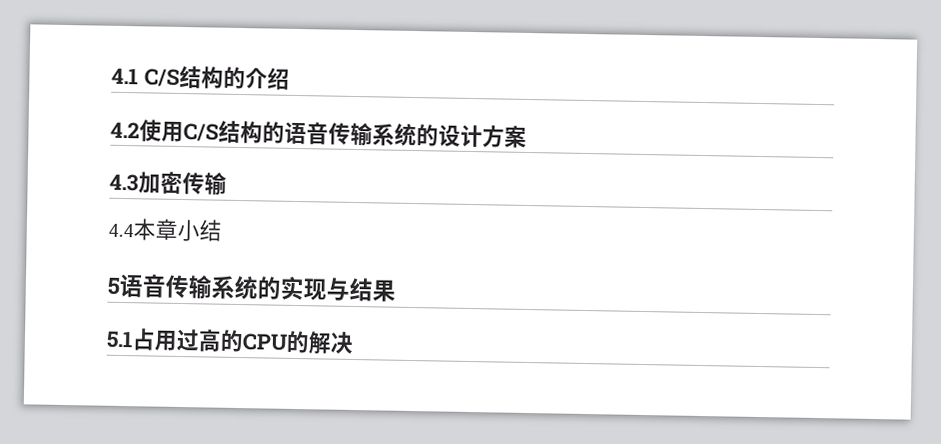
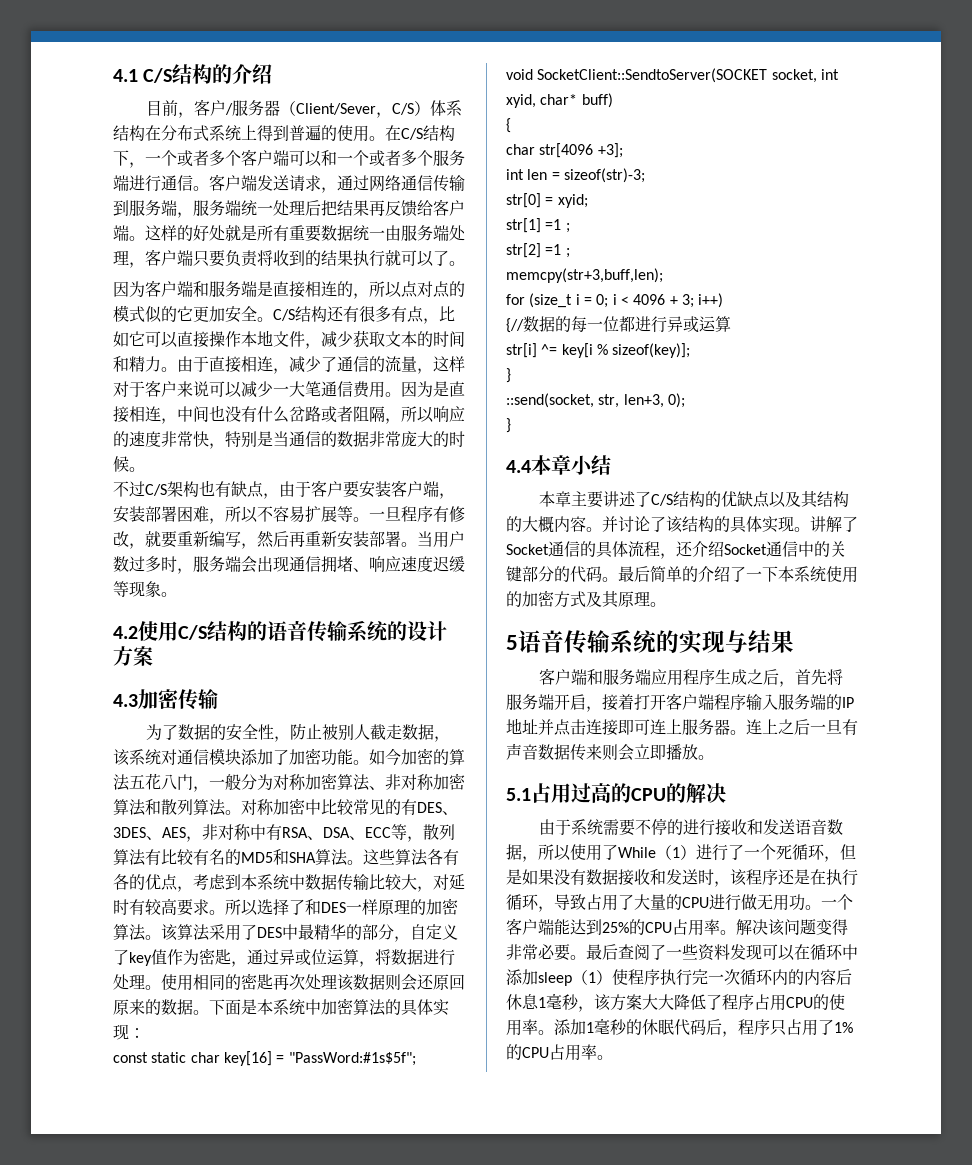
(290, 78) none -> [146,99,463,118] [113,125,455,142] [113,149,465,168] [113,174,465,193] [113,199,465,218] [113,225,465,242] [113,249,465,268] [113,280,465,299] [113,305,455,324] [113,330,465,349] [113,356,465,374] [113,380,465,398] [113,405,465,424] [113,431,465,449] [113,456,145,472] [113,480,455,499] [113,506,465,524] [113,531,465,549] [113,556,465,574] [113,581,177,597] // 目前，客户/服务器（Client/Sever，C/S）体系结构在分布式系统上得到普遍的使用。在C/S结构下，一个或者多个客户端可以和一个或者多个服务端进行通信。客户端发送请求，通过网络通信传输到服务端，服务端统一处理后把结果再反馈给客户端。这样的好处就是所有重要数据统一由服务端处理，客户端只要负责将收到的结果执行就可以了。 // 因为客户端和服务端是直接相连的，所以点对点的模式似的它更加安全。C/S结构还有很多有点，比如它可以直接操作本地文件，减少获取文本的时间和精力。由于直接相连，减少了通信的流量，这样对于客户来说可以减少一大笔通信费用。因为是直接相连，中间也没有什么岔路或者阻隔，所以响应的速度非常快，特别是当通信的数据非常庞大的时候。 // 不过C/S架构也有缺点，由于客户要安装客户端，安装部署困难，所以不容易扩展等。一旦程序有修改，就要重新编写，然后再重新安装部署。当用户数过多时，服务端会出现通信拥堵、响应速度迟缓等现象。
[108,218,223,242] 4.4本章小结 -> [146,723,451,742] [113,748,465,766] [113,773,465,792] [113,798,458,816] [113,824,455,842] [113,849,459,866] [113,874,465,892] [113,898,458,916] [113,924,458,942] [113,948,455,967] [113,973,465,991] [113,998,449,1016] [113,1024,145,1040] [113,1051,416,1066] [506,68,839,83] [506,93,613,108] [506,118,511,133] [506,143,623,158] [506,168,645,183] [506,193,588,208] [506,218,570,233] [506,243,570,258] [506,268,663,283] [506,293,724,308] [506,316,731,333] [506,343,691,358] [506,368,511,383] [506,393,685,408] [506,418,511,433] [506,455,611,475] [539,491,850,508] [506,516,858,533] [506,541,846,559] [506,566,858,583] [506,590,666,608] 为了数据的安全性，防止被别人截走数据，该系统对通信模块添加了加密功能。如今加密的算法五花八门，一般分为对称加密算法、非对称加密算法和散列算法。对称加密中比较常见的有DES、3DES、AES，非对称中有RSA、DSA、ECC等，散列算法有比较有名的MD5和SHA算法。这些算法各有各的优点，考虑到本系统中数据传输比较大，对延时有较高要求。所以选择了和DES一样原理的加密算法。该算法采用了DES中最精华的部分，自定义了key值作为密匙，通过异或位运算，将数据进行处理。使用相同的密匙再次处理该数据则会还原回原来的数据。下面是本系统中加密算法的具体实现： // const static char key[16] = "PassWord:#1s$5f"; // void SocketClient::SendtoServer(SOCKET socket, int xyid, char* buff) // { // char str[4096 +3]; // int len = sizeof(str)-3; // str[0] = xyid; // str[1] =1 ; // str[2] =1 ; // memcpy(str+3,buff,len); // for (size_t i = 0; i < 4096 + 3; i++) // {//数据的每一位都进行异或运算 // str[i] ^= key[i % sizeof(key)]; // } // ::send(socket, str, len+3, 0); // } // 4.4本章小结 // 本章主要讲述了C/S结构的优缺点以及其结构的大概内容。并讨论了该结构的具体实现。讲解了Socket通信的具体流程，还介绍Socket通信中的关键部分的代码。最后简单的介绍了一下本系统使用的加密方式及其原理。
(396, 290) none -> [539,668,844,687] [506,693,854,712] [506,718,858,736] [506,743,714,761] // 客户端和服务端应用程序生成之后，首先将服务端开启，接着打开客户端程序输入服务端的IP地址并点击连接即可连上服务器。连上之后一旦有声音数据传来则会立即播放。
(354, 342) none -> [539,818,844,836] [506,844,856,862] [506,869,858,887] [506,894,853,912] [506,918,848,936] [506,944,858,961] [506,969,852,986] [506,993,845,1012] [506,1018,853,1037] [506,1044,613,1061] // 由于系统需要不停的进行接收和发送语音数据，所以使用了While（1）进行了一个死循环，但是如果没有数据接收和发送时，该程序还是在执行循环，导致占用了大量的CPU进行做无用功。一个客户端能达到25%的CPU占用率。解决该问题变得非常必要。最后查阅了一些资料发现可以在循环中添加sleep（1）使程序执行完一次循环内的内容后休息1毫秒，该方案大大降低了程序占用CPU的使用率。添加1毫秒的休眠代码后，程序只占用了1%的CPU占用率。

